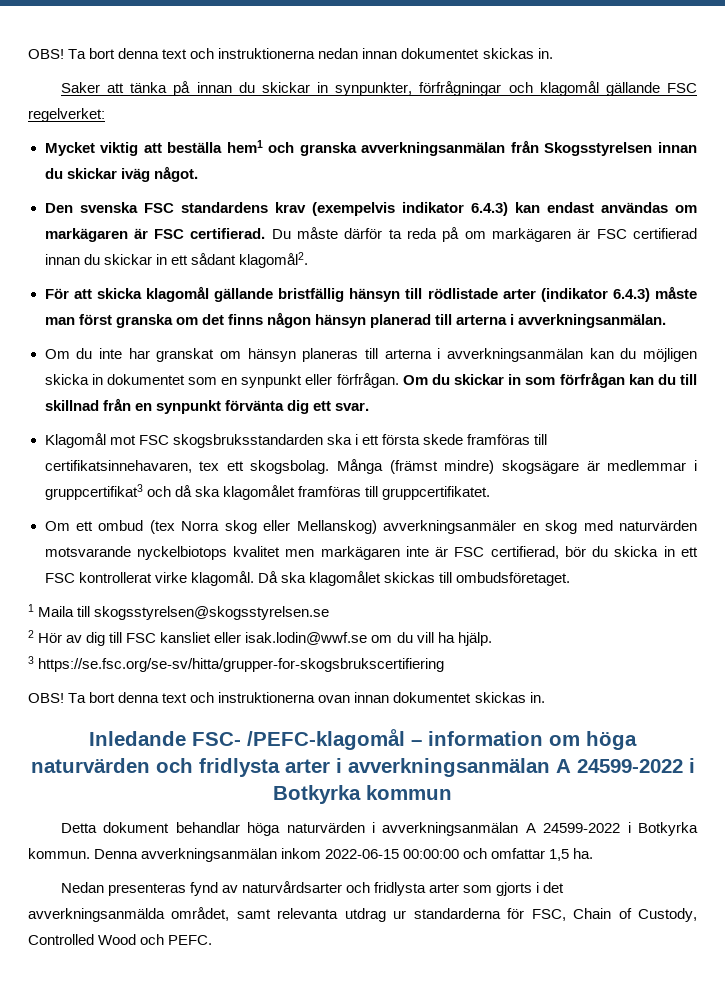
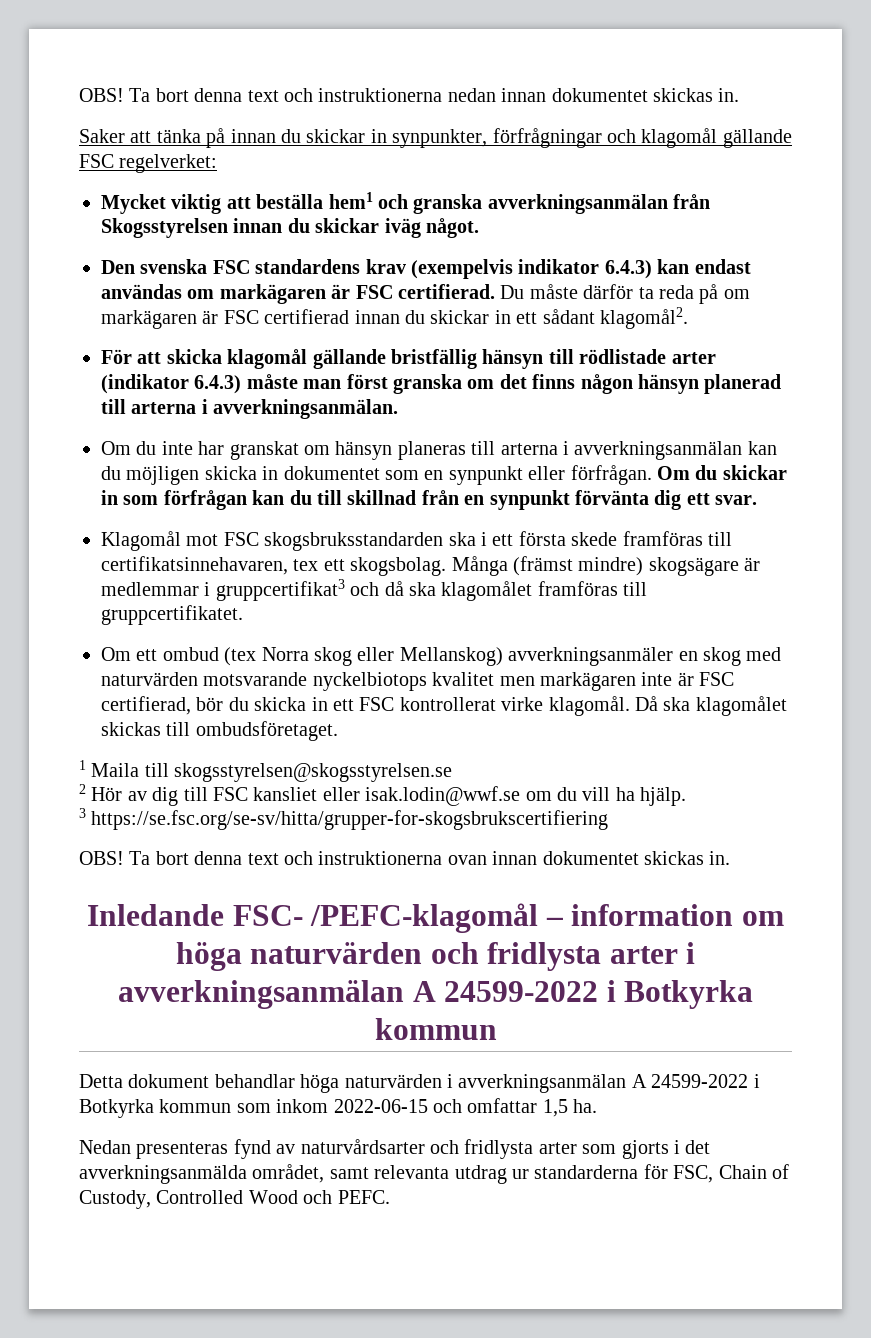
[28,848,278,862] kommun. Denna avverkningsanmälan -> [159,1099,271,1113] kommun som
[403,849,460,859] 00:00:00 -> (428, 1106) none

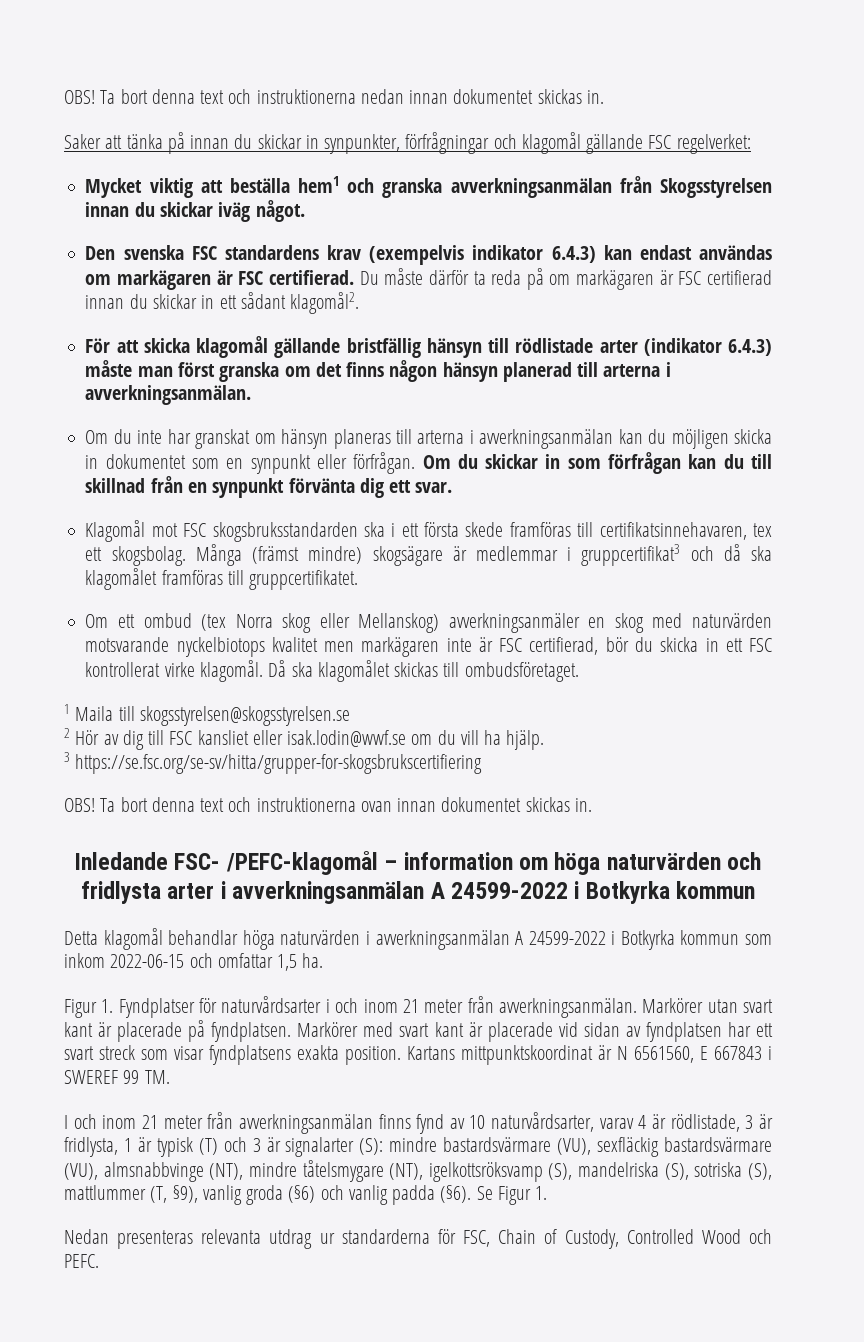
[128,1074,210,1088] dokument -> [103,928,163,950] klagomål
[79,1139,711,1159] [79,1164,369,1184] Nedan presenteras fynd av naturvårdsarter och fridlysta arter som gjorts i det avverkningsanmälda området, samt -> [64,996,773,1018] [64,1020,773,1042] [64,1045,772,1065] [64,1070,170,1084] [64,1112,773,1134] [64,1137,772,1157] [64,1160,772,1182] [64,1185,548,1205] [64,1229,194,1249] Figur 1. Fyndplatser för naturvårdsarter i och inom 21 meter från avverkningsanmälan. Markörer utan svart kant är placerade på fyndplatsen. Markörer med svart kant är placerade vid sidan av fyndplatsen har ett svart streck som visar fyndplatsens exakta position. Kartans mittpunktskoordinat är N 6561560, E 667843 i SWEREF 99 TM. // I och inom 21 meter från avverkningsanmälan finns fynd av 10 naturvårdsarter, varav 4 är rödlistade, 3 är fridlysta, 1 är typisk (T) och 3 är signalarter (S): mindre bastardsvärmare (VU), sexfläckig bastardsvärmare (VU), almsnabbvinge (NT), mindre tåtelsmygare (NT), igelkottsröksvamp (S), mandelriska (S), sotriska (S), mattlummer (T, §9), vanlig groda (§6) och vanlig padda (§6). Se Figur 1. // Nedan presenteras

